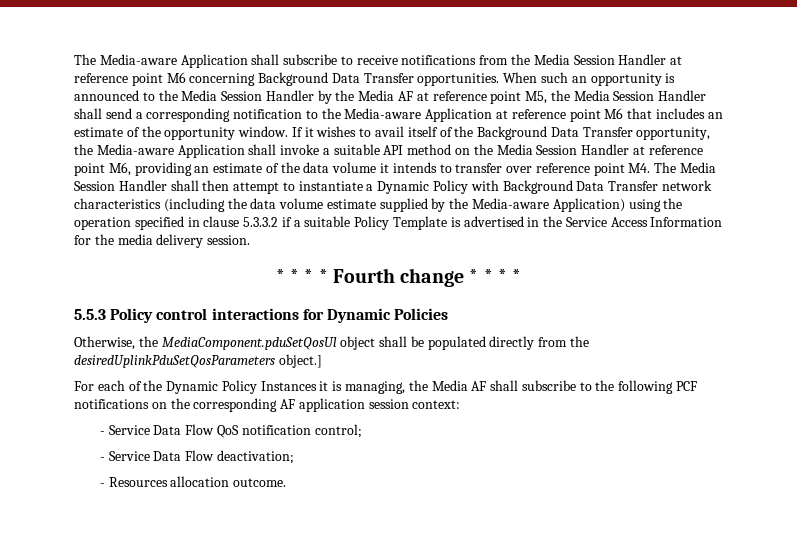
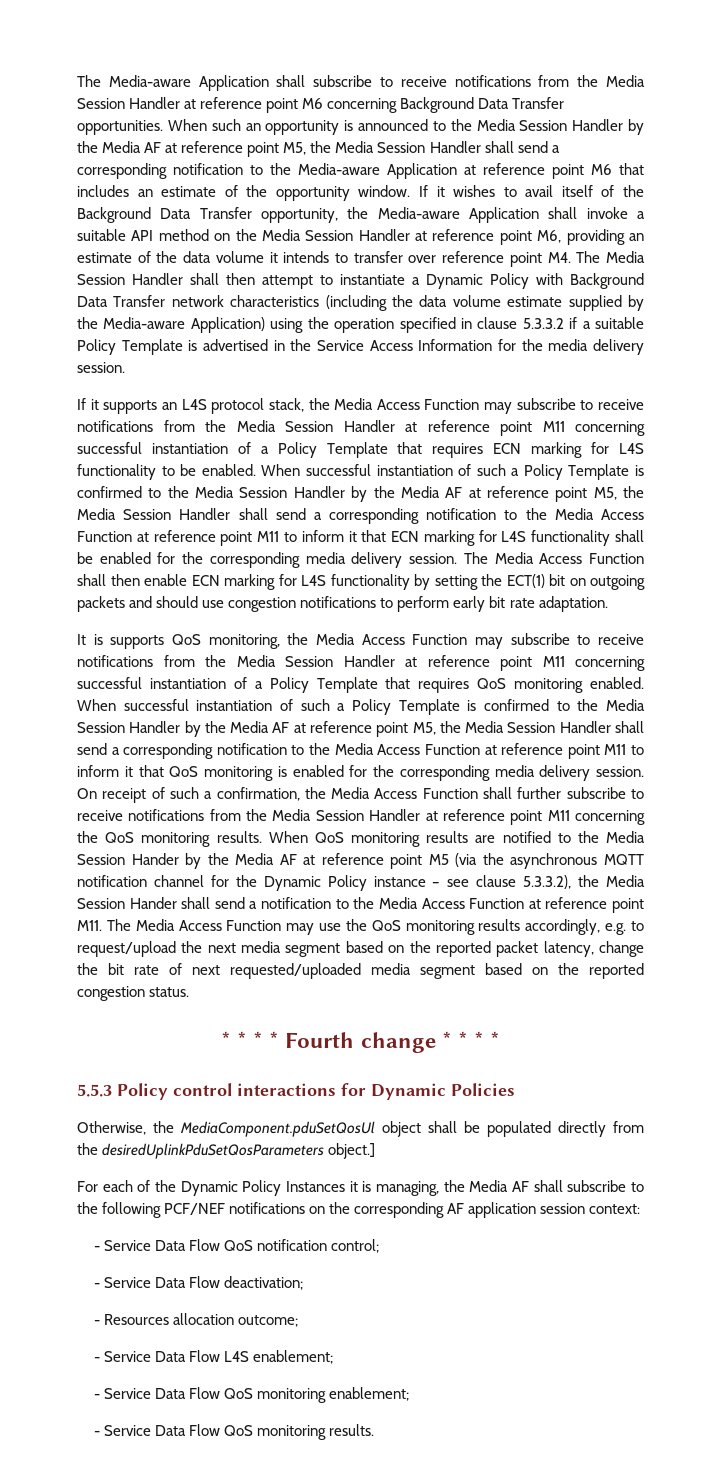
(251, 240) none -> [77,398,645,414] [77,420,645,436] [77,442,645,458] [77,464,644,480] [77,486,644,502] [77,508,644,524] [77,530,645,546] [77,552,645,568] [77,574,645,590] [77,596,608,612] [77,633,645,649] [77,655,645,671] [77,677,644,693] [77,699,646,715] [77,721,644,737] [77,743,645,759] [77,765,644,781] [77,787,645,803] [77,809,646,825] [77,831,645,847] [77,853,645,869] [77,875,646,891] [77,897,645,913] [77,919,644,935] [77,941,645,957] [77,963,644,979] [77,986,190,1001] // If it supports an L4S protocol stack, the Media Access Function may subscribe to receive notifications from the Media Session Handler at reference point M11 concerning successful instantiation of a Policy Template that requires ECN marking for L4S functionality to be enabled. When successful instantiation of such a Policy Template is confirmed to the Media Session Handler by the Media AF at reference point M5, the Media Session Handler shall send a corresponding notification to the Media Access Function at reference point M11 to inform it that ECN marking for L4S functionality shall be enabled for the corresponding media delivery session. The Media Access Function shall then enable ECN marking for L4S functionality by setting the ECT(1) bit on outgoing packets and should use congestion notifications to perform early bit rate adaptation. // It is supports QoS monitoring, the Media Access Function may subscribe to receive notifications from the Media Session Handler at reference point M11 concerning successful instantiation of a Policy Template that requires QoS monitoring enabled. When successful instantiation of such a Policy Template is confirmed to the Media Session Handler by the Media AF at reference point M5, the Media Session Handler shall send a corresponding notification to the Media Access Function at reference point M11 to inform it that QoS monitoring is enabled for the corresponding media delivery session. On receipt of such a confirmation, the Media Access Function shall further subscribe to receive notifications from the Media Session Handler at reference point M11 concerning the QoS monitoring results. When QoS monitoring results are notified to the Media Session Hander by the Media AF at reference point M5 (via the asynchronous MQTT notification channel for the Dynamic Policy instance – see clause 5.3.3.2), the Media Session Hander shall send a notification to the Media Access Function at reference point M11. The Media Access Function may use the QoS monitoring results accordingly, e.g. to request/upload the next media segment based on the reported packet latency, change the bit rate of next requested/uploaded media segment based on the reported congestion status.
[676,381,698,391] PCF -> [164,1203,226,1215] PCF/NEF
[233,478,287,487] outcome. -> [237,1315,298,1327] [93,1350,333,1364] [93,1387,409,1403] [93,1424,374,1440] outcome; // - Service Data Flow L4S enablement; // - Service Data Flow QoS monitoring enablement; // - Service Data Flow QoS monitoring results.

